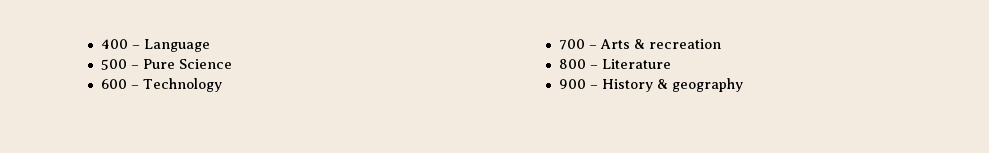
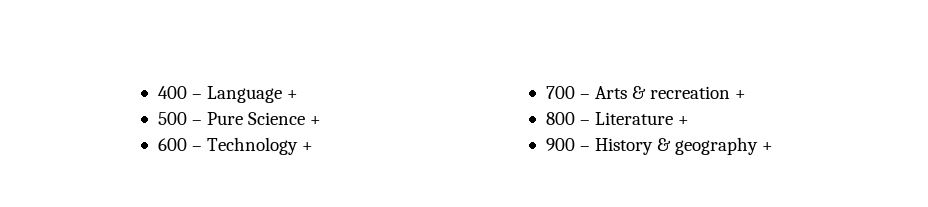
(211, 45) none -> [287,90,299,99] +
(233, 64) none -> [310,116,322,125] +
(223, 85) none -> [302,142,314,151] +
(722, 44) none -> [735,90,747,99] +
(672, 64) none -> [678,116,690,125] +
(744, 85) none -> [762,142,774,151] +

